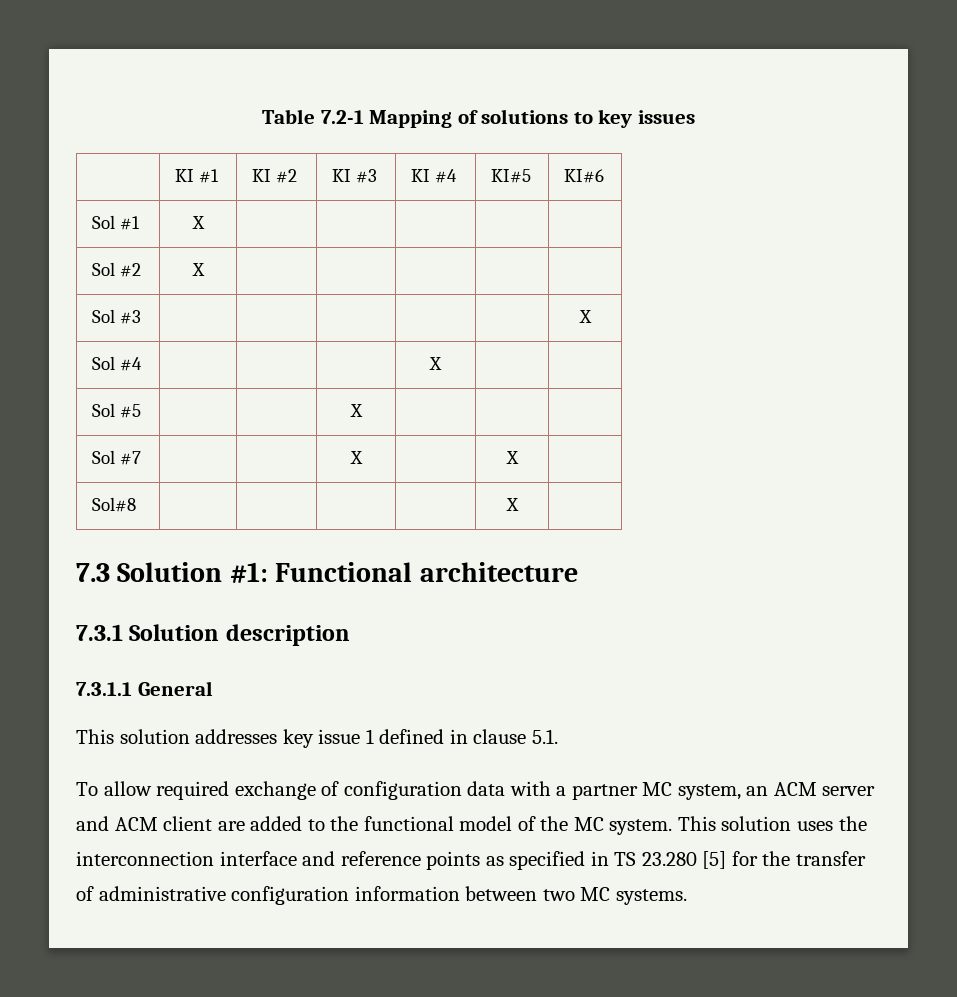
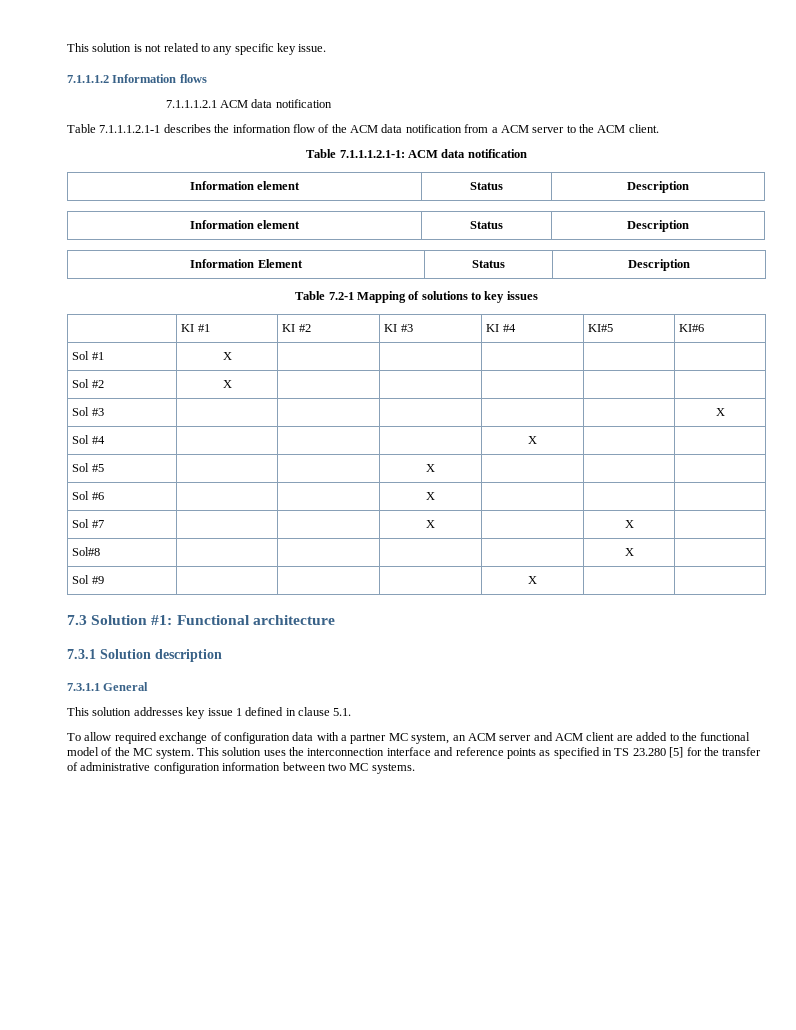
(262, 116) none -> [67,43,327,55] [67,74,207,83] [165,99,332,108] [67,124,659,133] [306,149,527,158] [189,181,301,190] [470,182,503,190] [627,181,689,193] [189,220,301,229] [470,221,503,229] [627,220,689,232] [190,259,303,268] [472,260,505,268] [628,259,690,271] This solution is not related to any specific key issue. // 7.1.1.1.2 Information flows // 7.1.1.1.2.1 ACM data notification // Table 7.1.1.1.2.1-1 describes the information flow of the ACM data notification from a ACM server to the ACM client. // Table 7.1.1.1.2.1-1: ACM data notification // Information element | Status | Description // Information element | Status | Description // Information Element | Status | Description //
(363, 410) none -> [72,491,104,500] [426,492,435,500] // Sol #6 | | | X | | |
(519, 504) none -> [72,575,104,584] [528,576,537,584] // Sol #9 | | | | X | |

